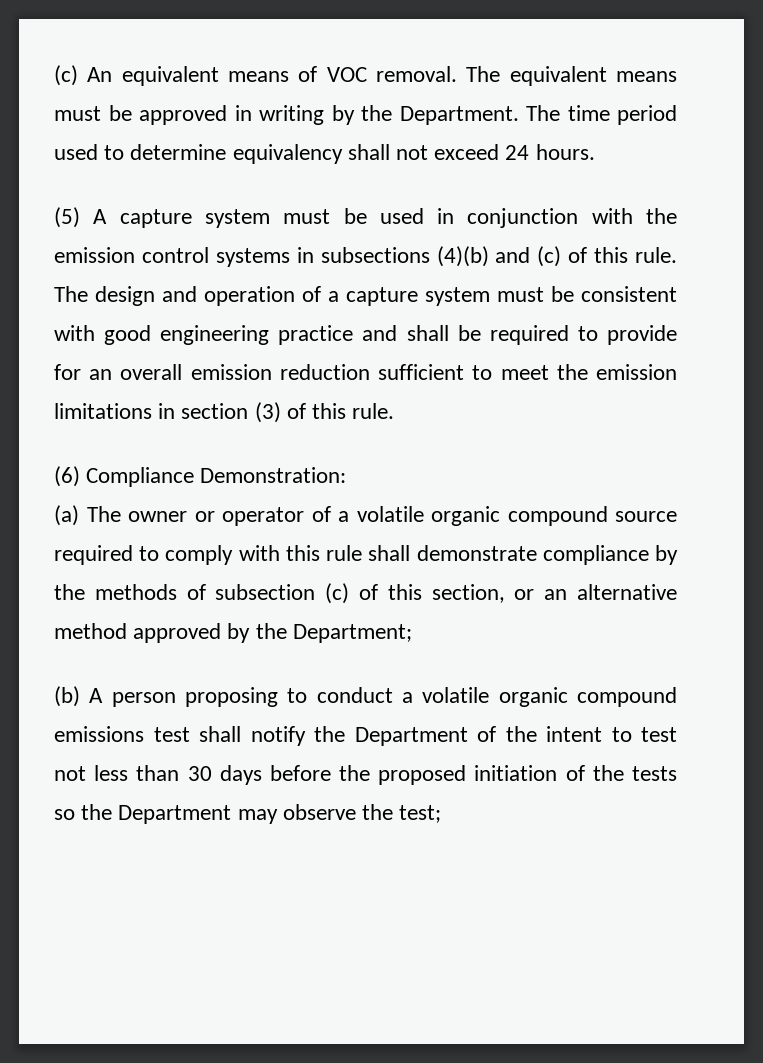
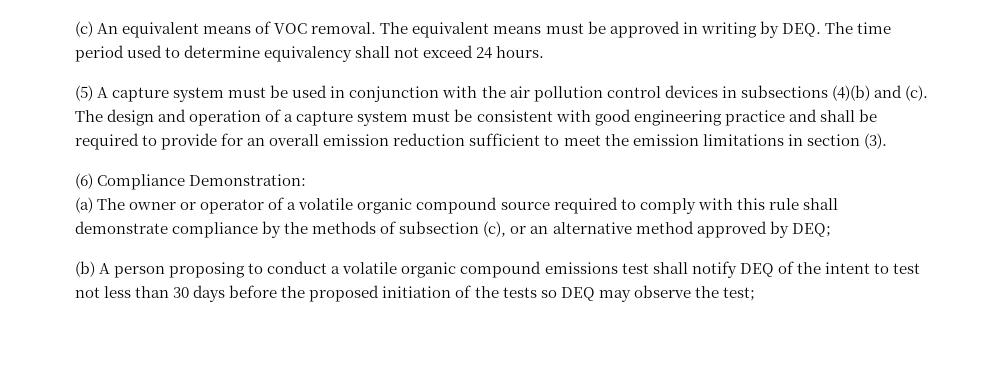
[361,105,519,125] the Department. -> [781,23,821,37] DEQ.
[54,246,677,267] emission control systems in subsections (4)(b) and (c) of this rule. -> [509,85,928,102] air pollution control devices in subsections (4)(b) and (c).
[254,402,395,423] (3) of this rule. -> [863,133,887,149] (3).
[325,583,505,604] (c) of this section, -> [483,221,507,237] (c),
[255,623,412,643] the Department; -> [791,223,831,237] DEQ;
[314,726,468,746] the Department -> [739,263,774,277] DEQ
[81,804,232,824] the Department -> [560,287,595,301] DEQ

